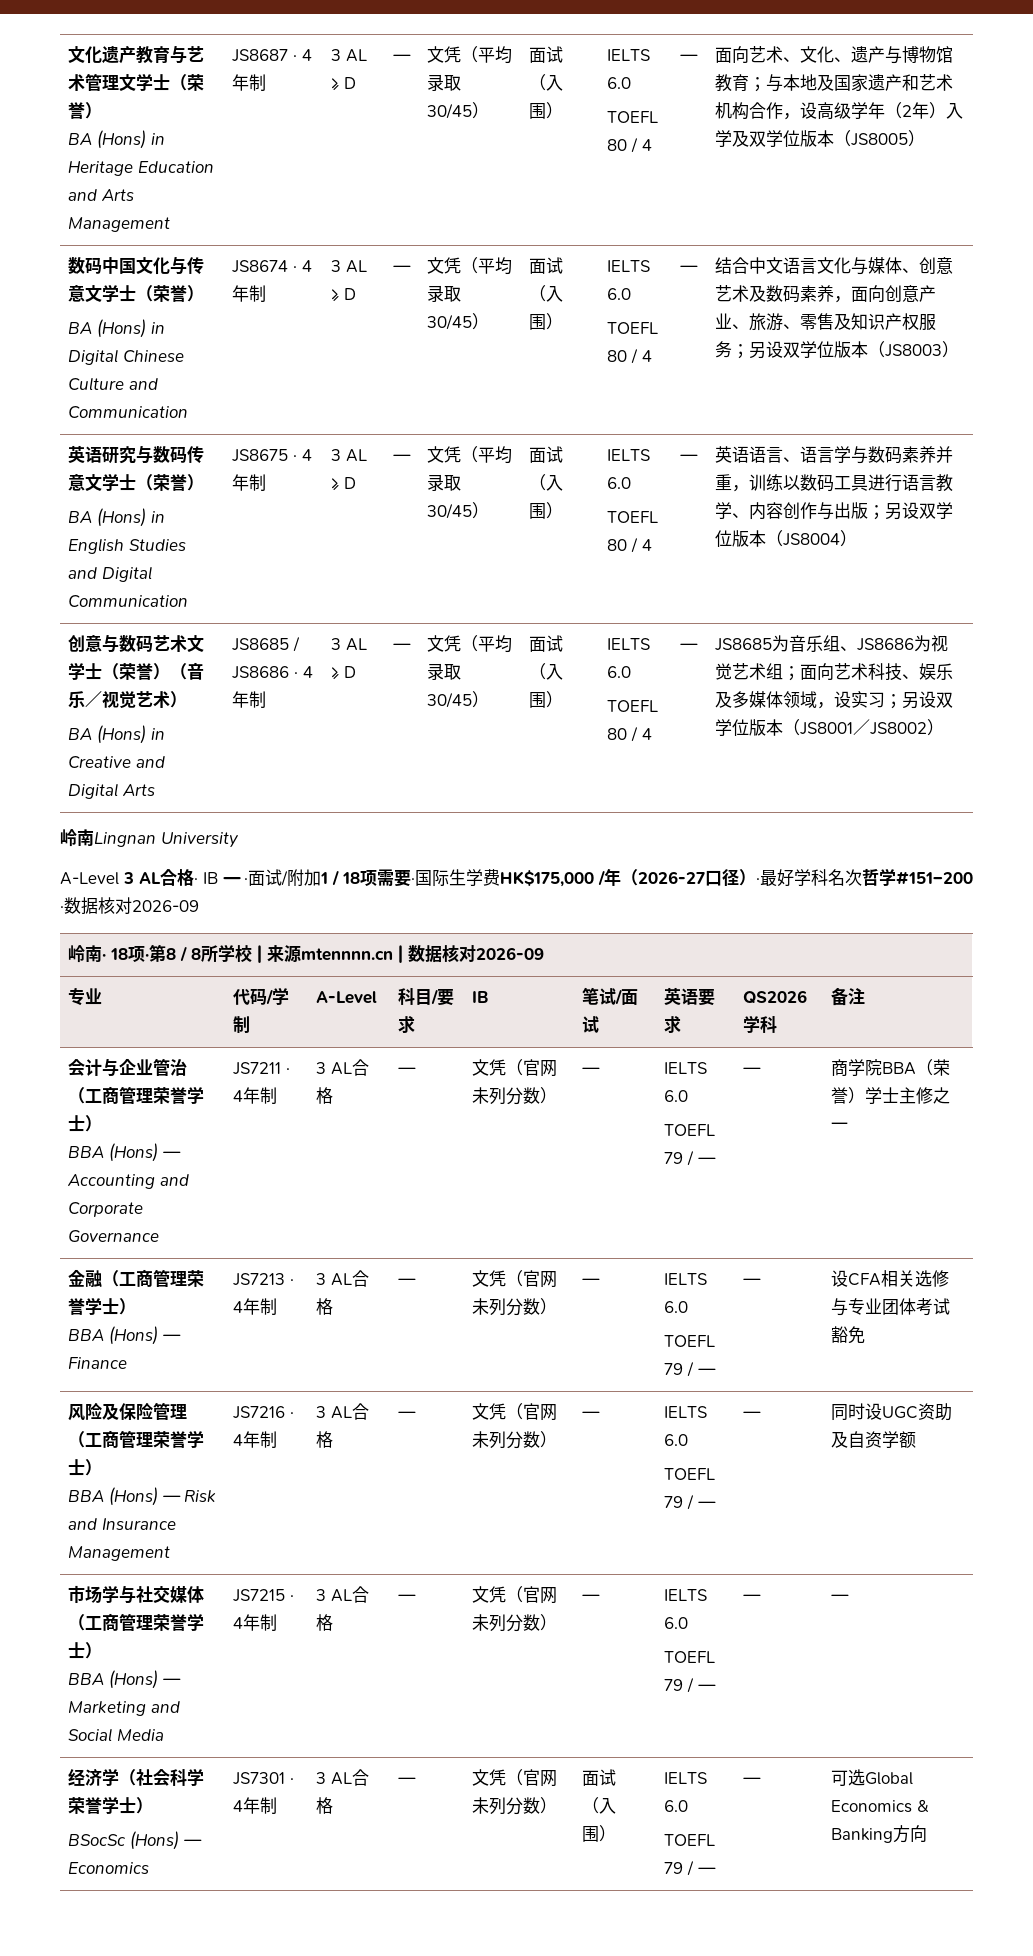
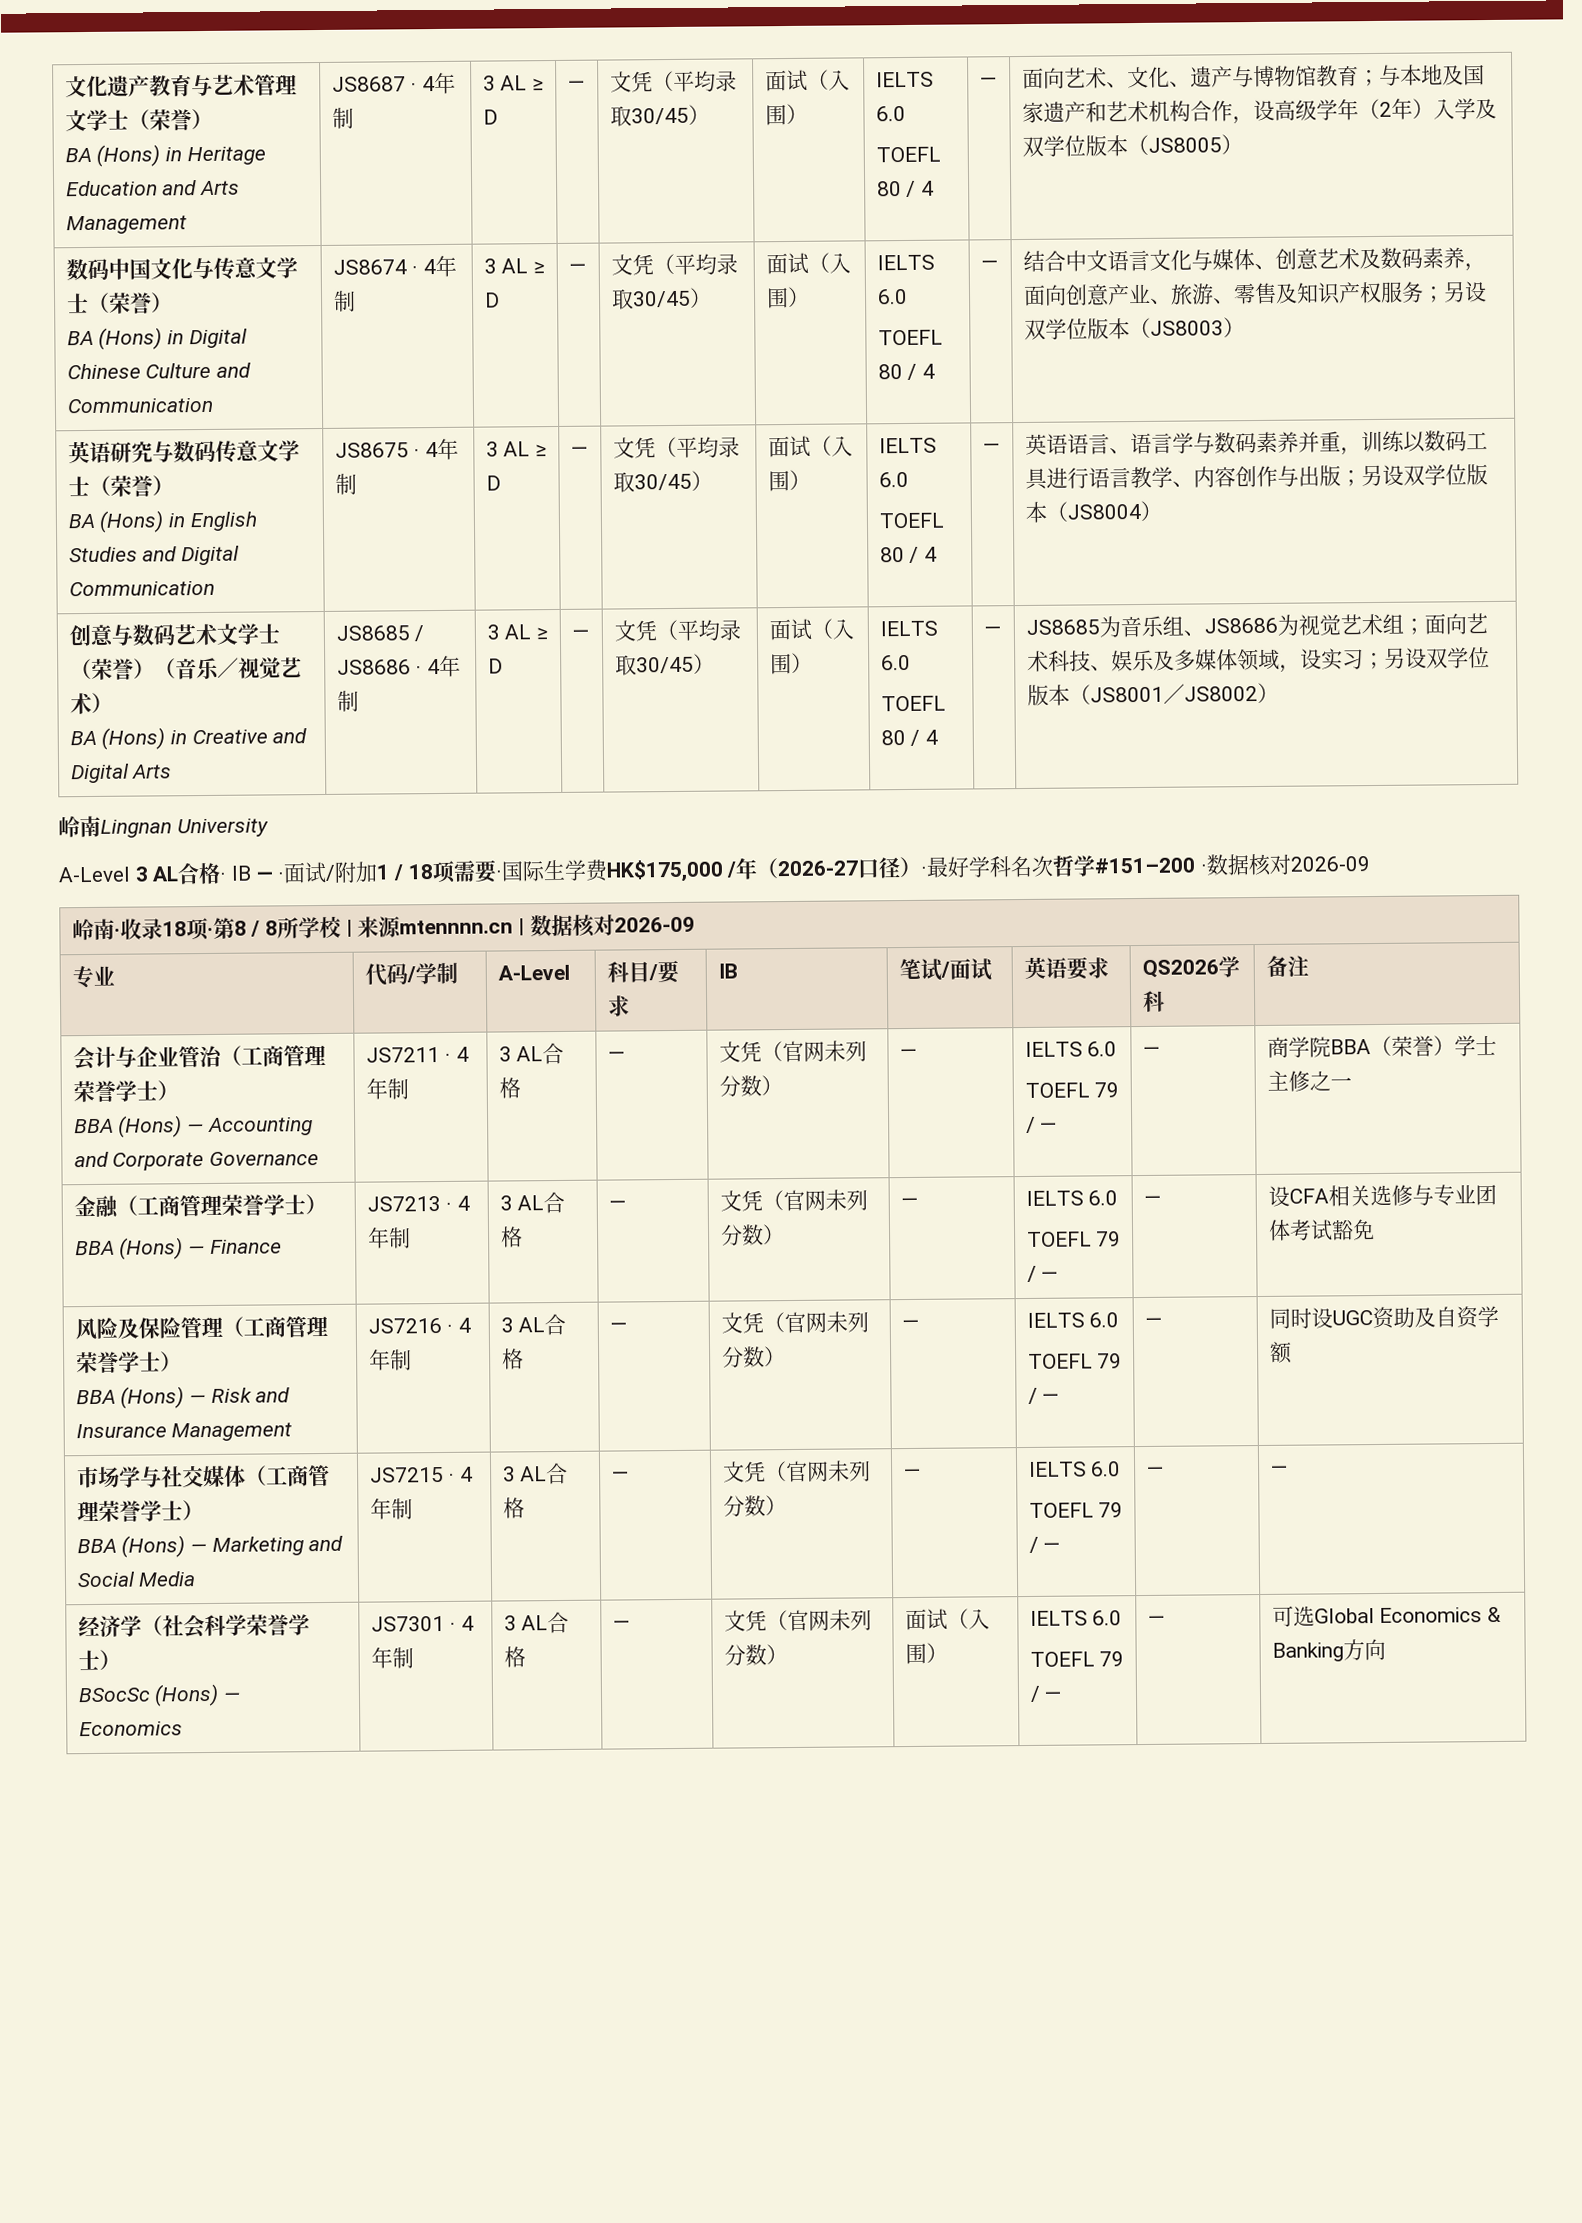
(107, 957) none -> [119,918,163,940] 收录

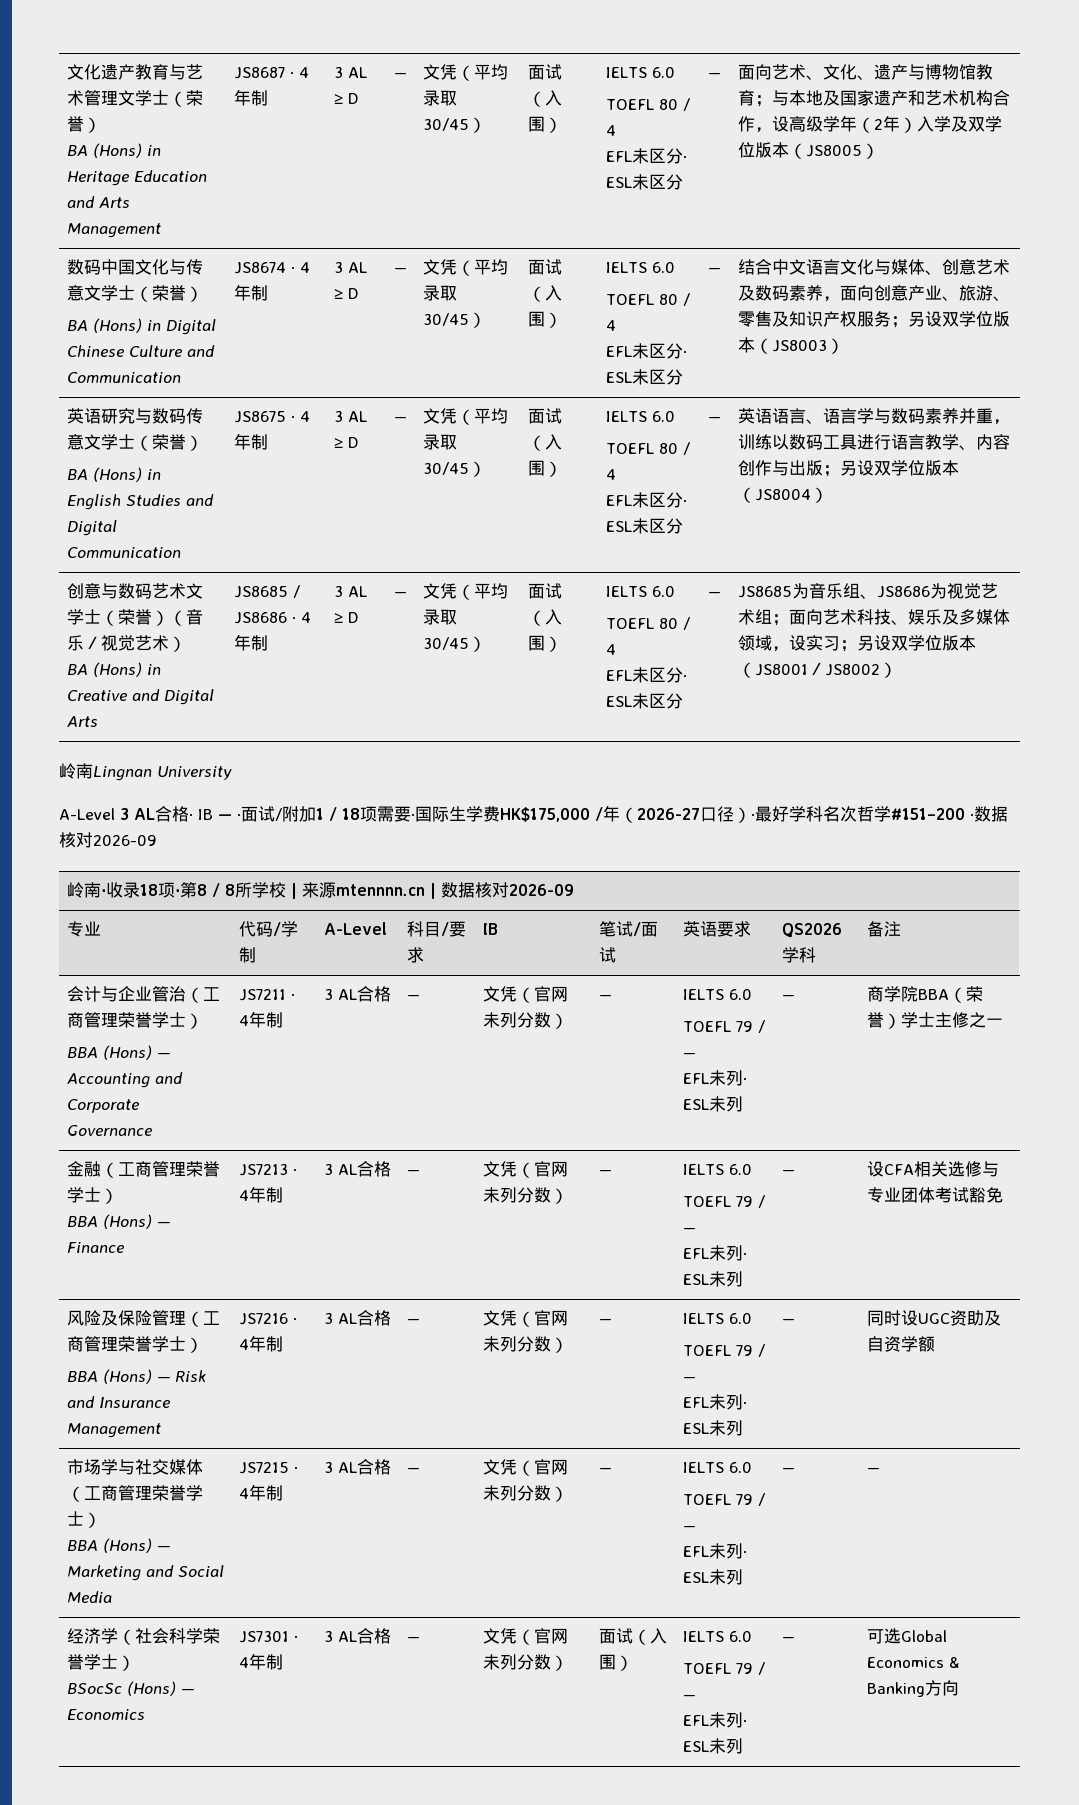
(934, 188) none -> [605,148,687,164] [605,174,683,190] // EFL未区分· ESL未区分
(935, 371) none -> [605,343,687,359] [605,369,683,385] // EFL未区分· ESL未区分
(937, 554) none -> [605,492,687,508] [605,518,683,534] // EFL未区分· ESL未区分
(938, 737) none -> [605,667,687,683] [605,693,683,709] // EFL未区分· ESL未区分
(1058, 1127) none -> [682,1070,747,1086] [682,1096,743,1112] // EFL未列· ESL未列
(1059, 1276) none -> [682,1245,747,1261] [682,1271,743,1287] // EFL未列· ESL未列
(1060, 1398) none -> [682,1394,747,1410] [682,1420,743,1436] // EFL未列· ESL未列
(1061, 1547) none -> [682,1543,747,1559] [682,1569,743,1585] // EFL未列· ESL未列
(1063, 1696) none -> [682,1712,747,1728] [682,1738,743,1754] // EFL未列· ESL未列

